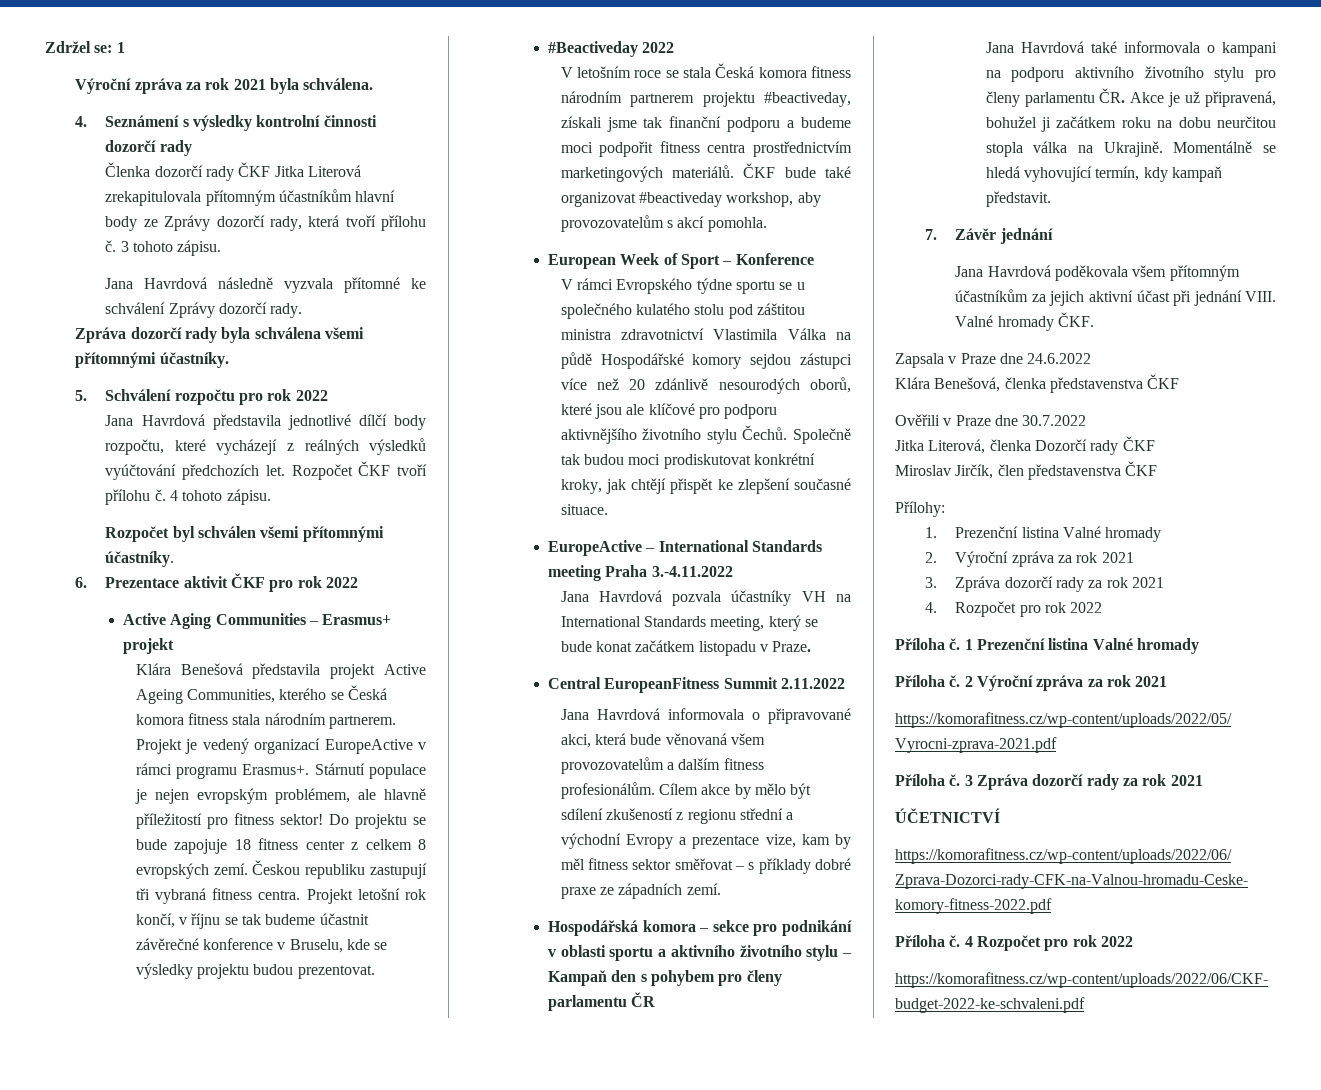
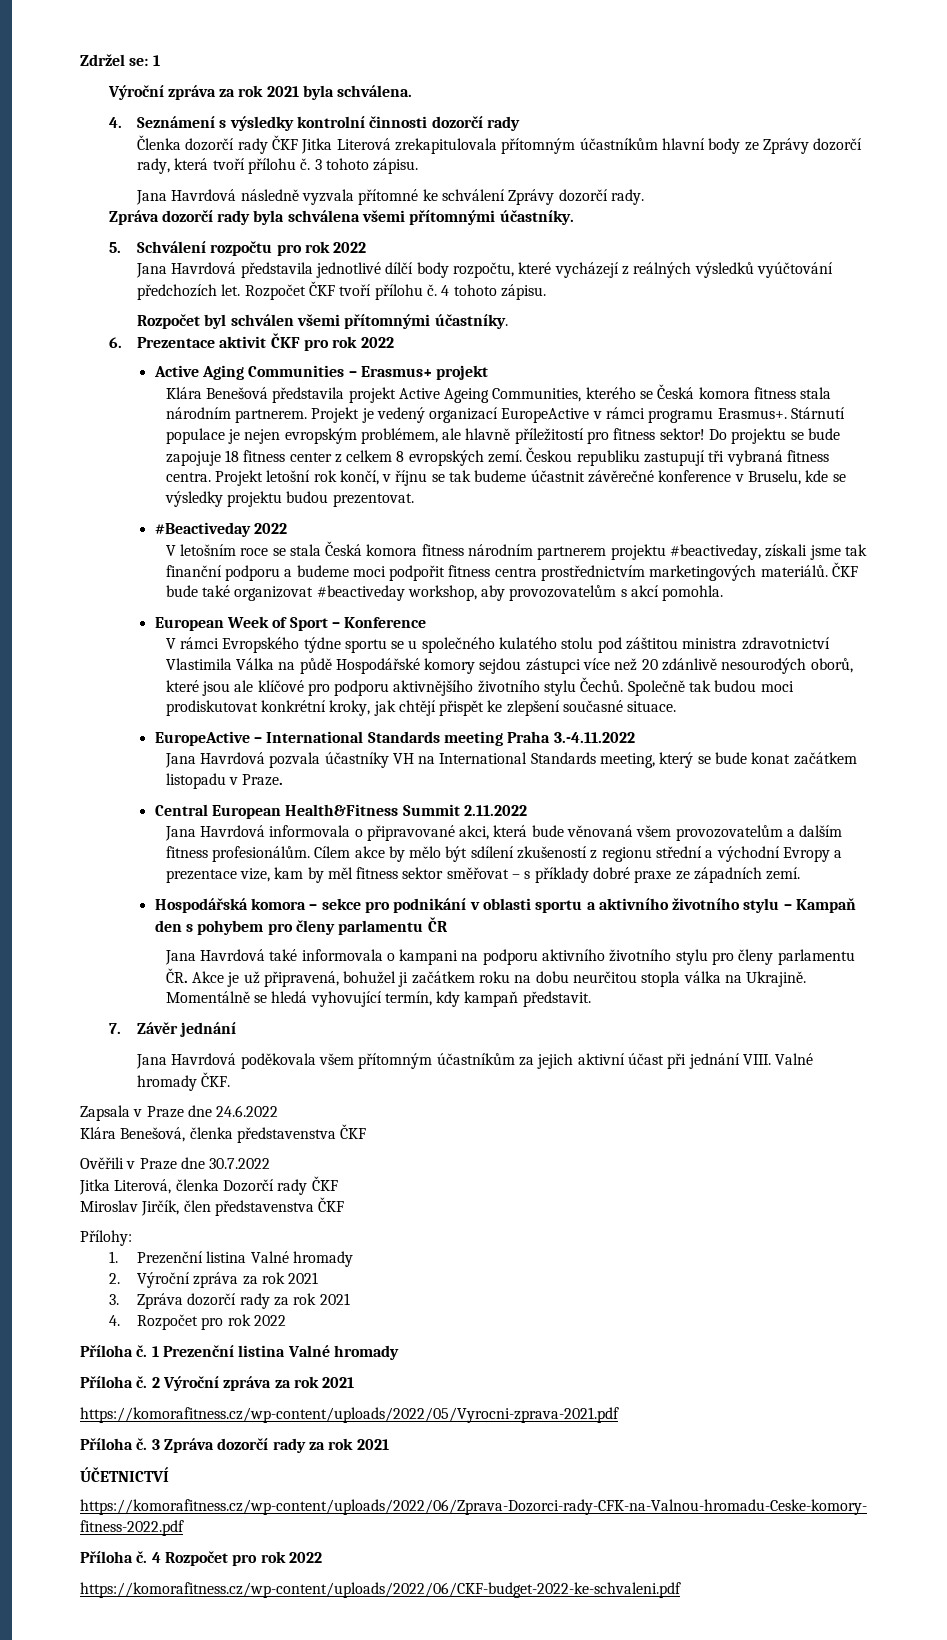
[604,677,720,693] EuropeanFitness -> [211,804,399,819] European Health&Fitness

